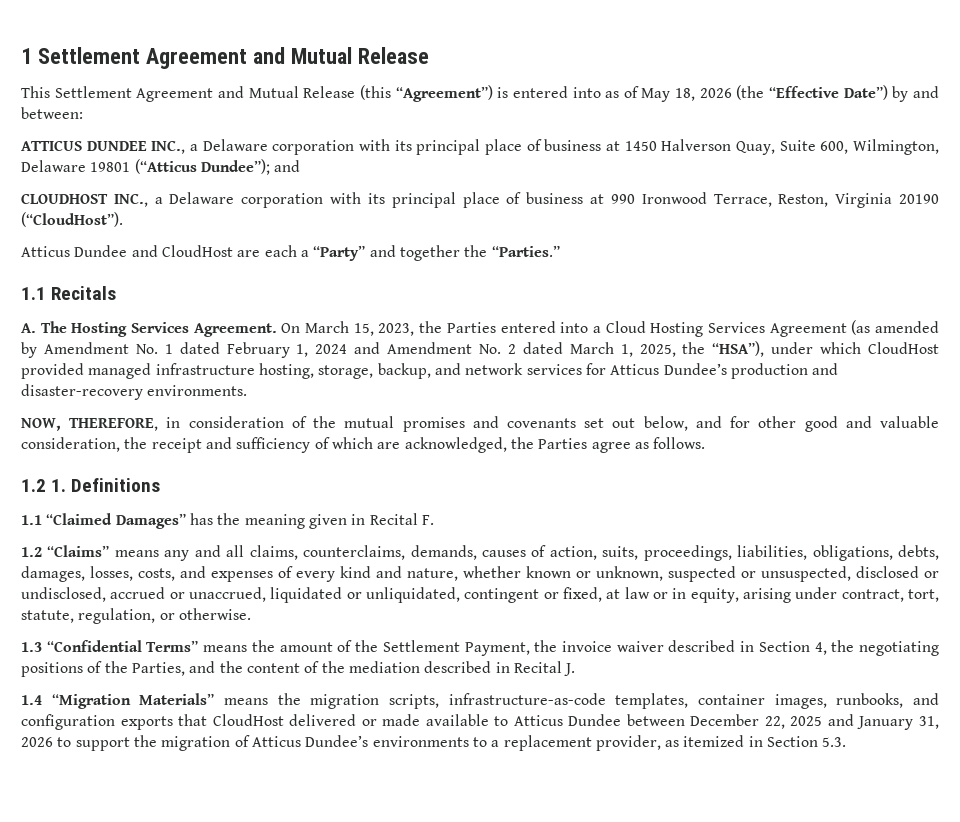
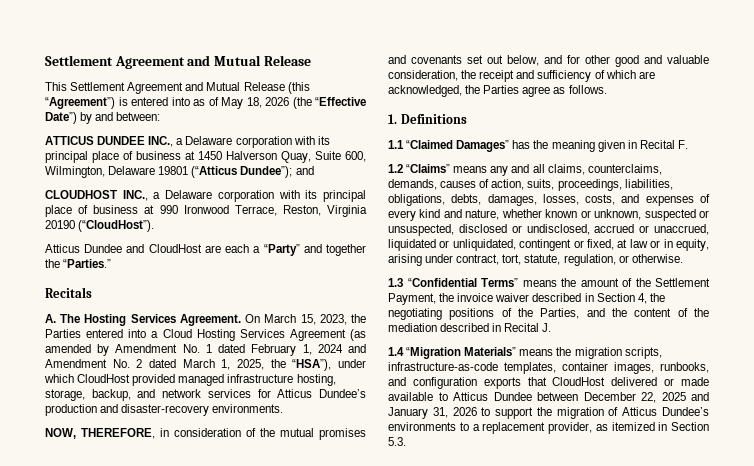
[21,48,32,64] 1 -> (45, 60) none
[21,287,46,300] 1.1 -> (112, 263) none
[21,479,46,492] 1.2 -> (607, 89) none

